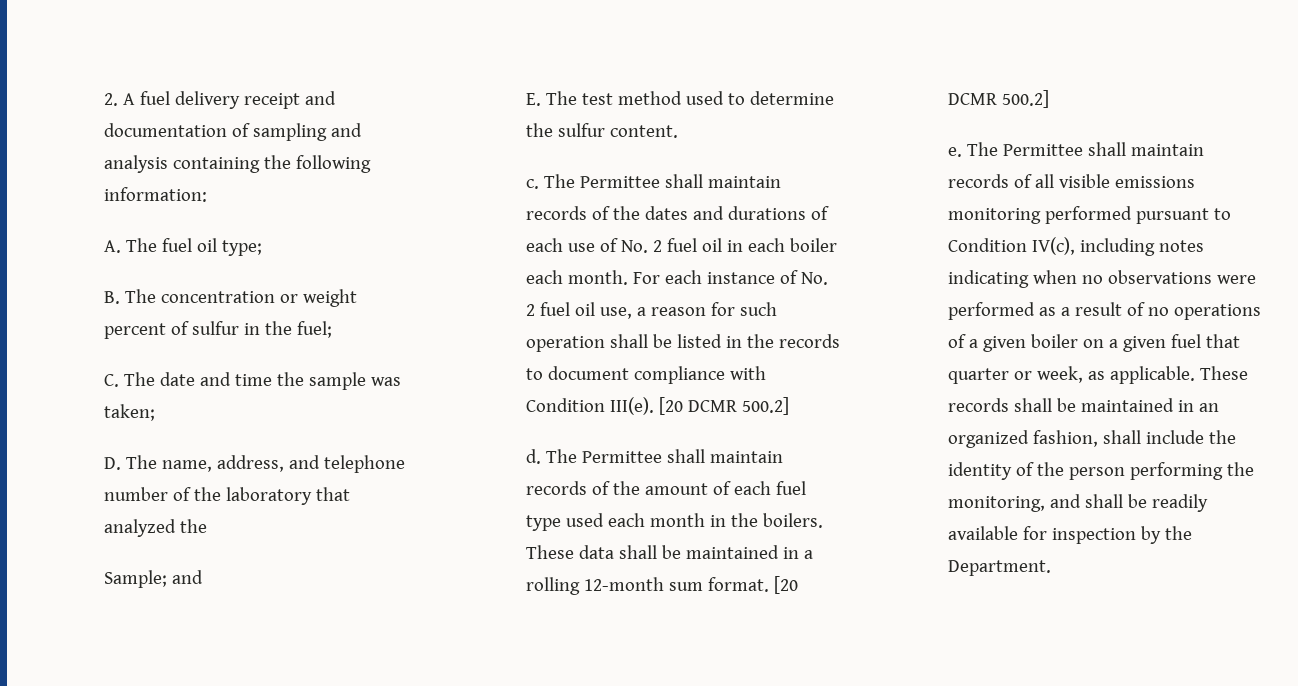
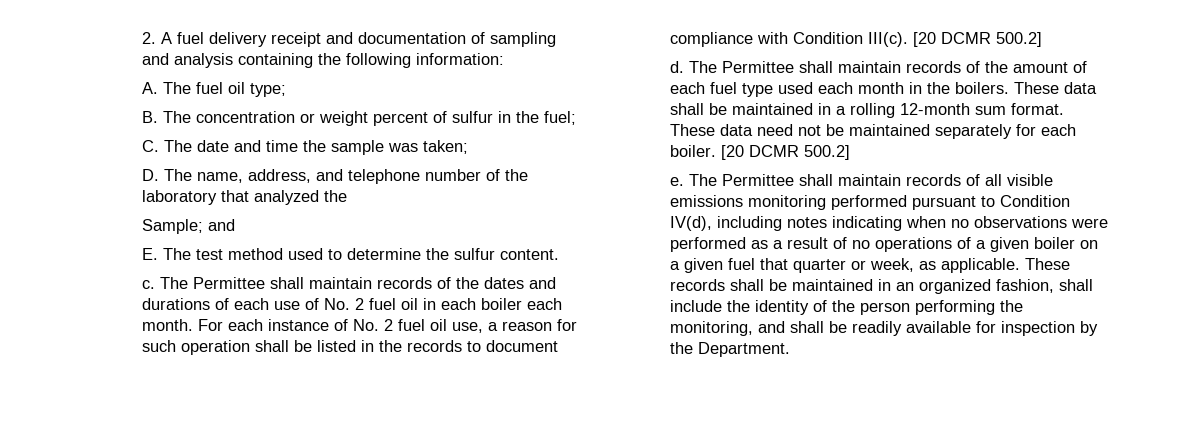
[610,397,655,415] III(e). -> [868,32,909,47] III(c).
(770, 584) none -> [670,124,1077,139] [670,145,717,157] These data need not be maintained separately for each boiler.
[1032,237,1076,255] IV(c), -> [670,216,713,231] IV(d),

